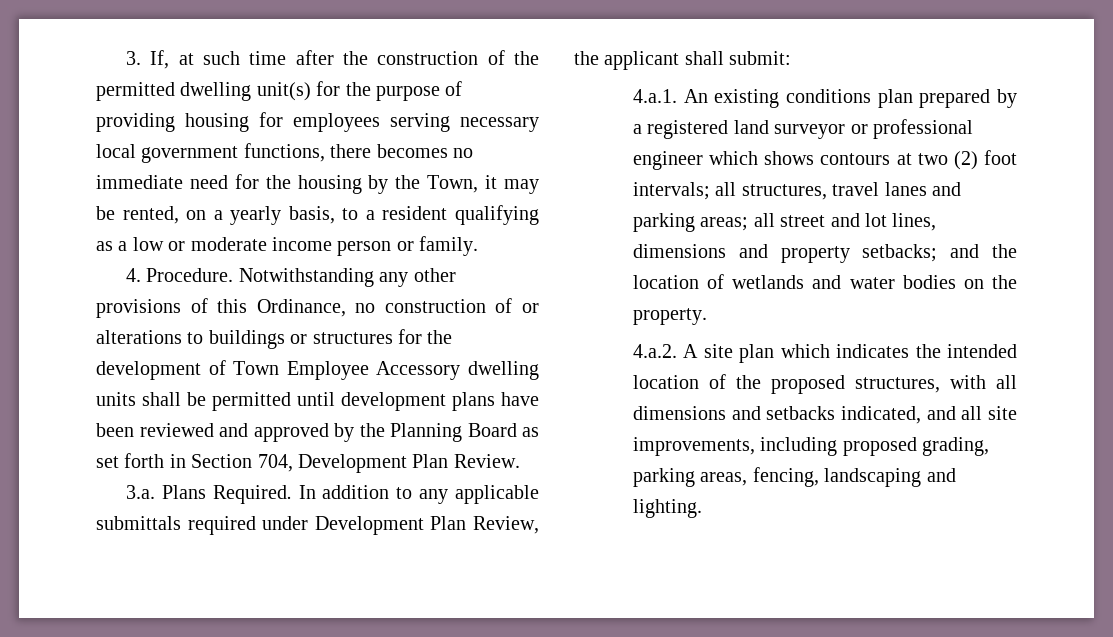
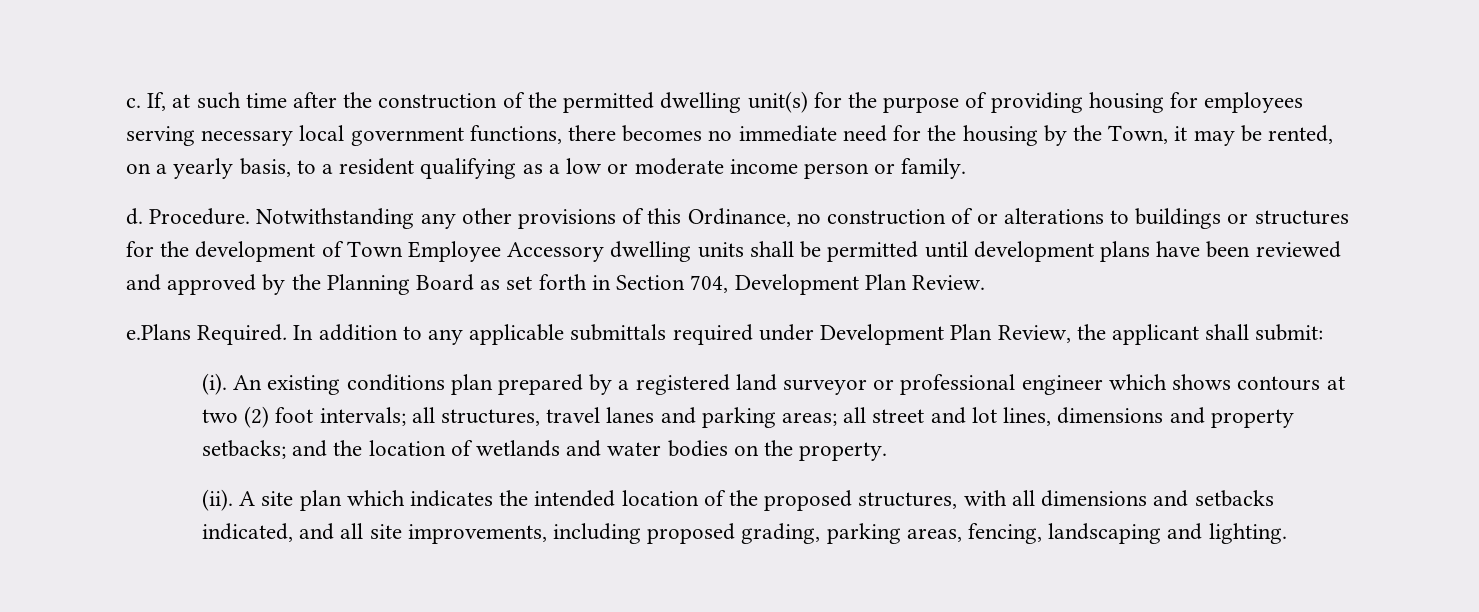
[125,51,141,65] 3. -> [126,98,141,108] c.
[125,268,141,282] 4. -> [126,208,143,225] d.
[125,485,206,499] 3.a. Plans -> [126,324,191,340] e.Plans
[632,89,677,103] 4.a.1. -> [201,373,227,395] (i).
[632,344,677,358] 4.a.2. -> [201,489,233,511] (ii).

